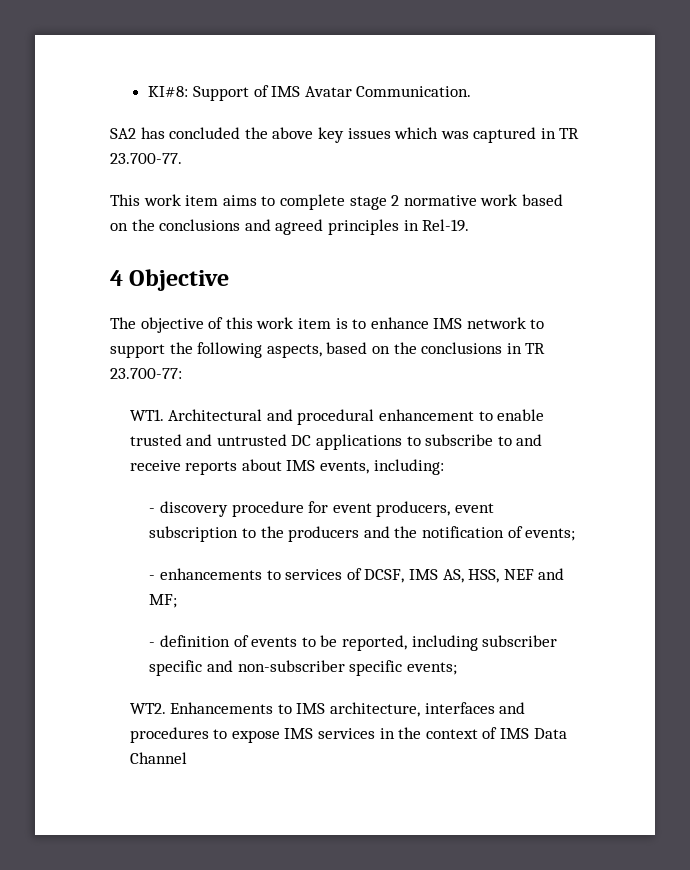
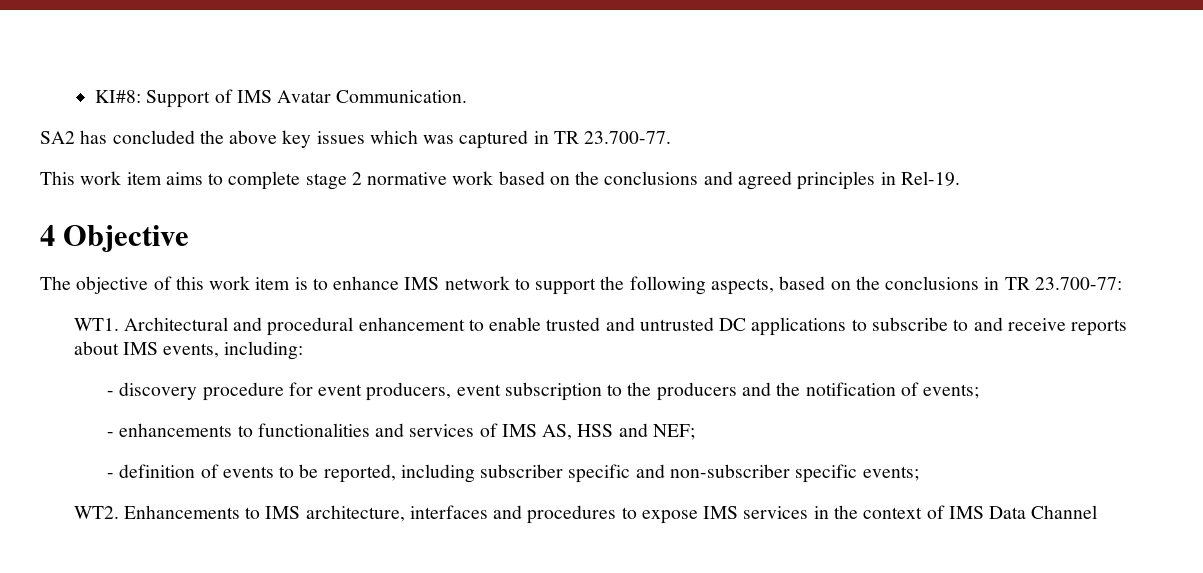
(281, 575) none -> [257,423,405,437] functionalities and
[364,569,405,583] DCSF, -> (498, 430) none
[468,568,565,583] [149,594,178,608] HSS, NEF and MF; -> [577,423,695,440] HSS and NEF;

